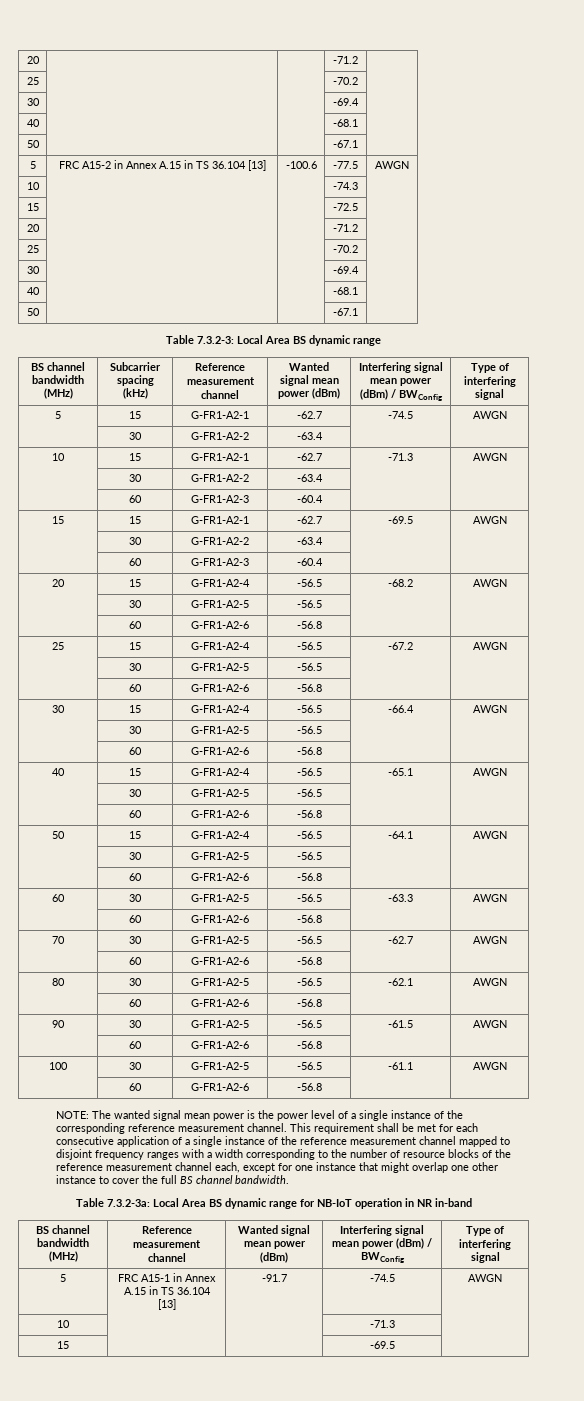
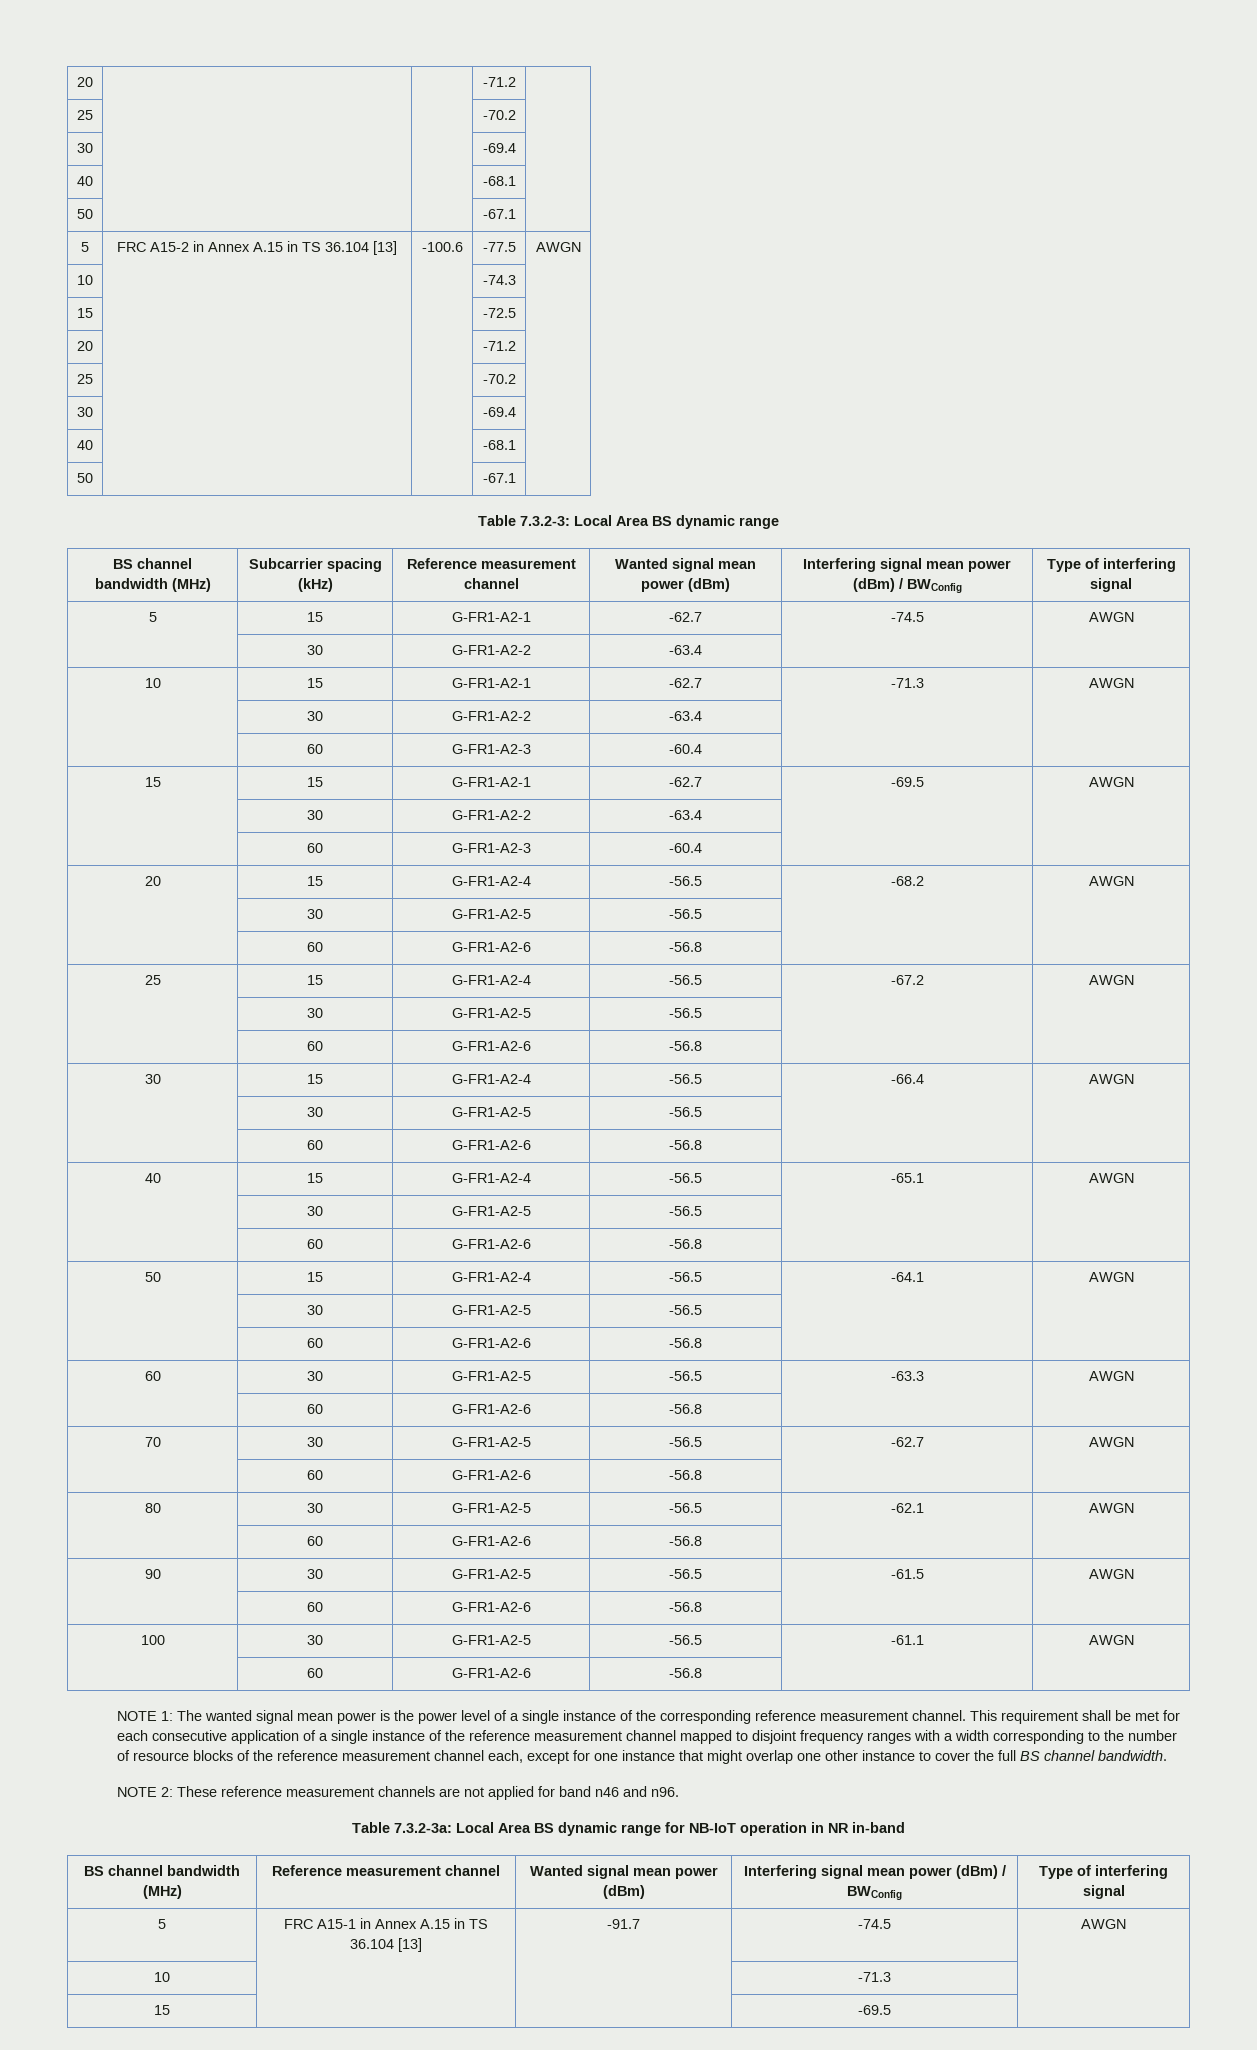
[56,1111,90,1119] NOTE: -> [116,1711,173,1721] NOTE 1:
(290, 1179) none -> [116,1786,679,1800] // NOTE 2: These reference measurement channels are not applied for band n46 and n96.

